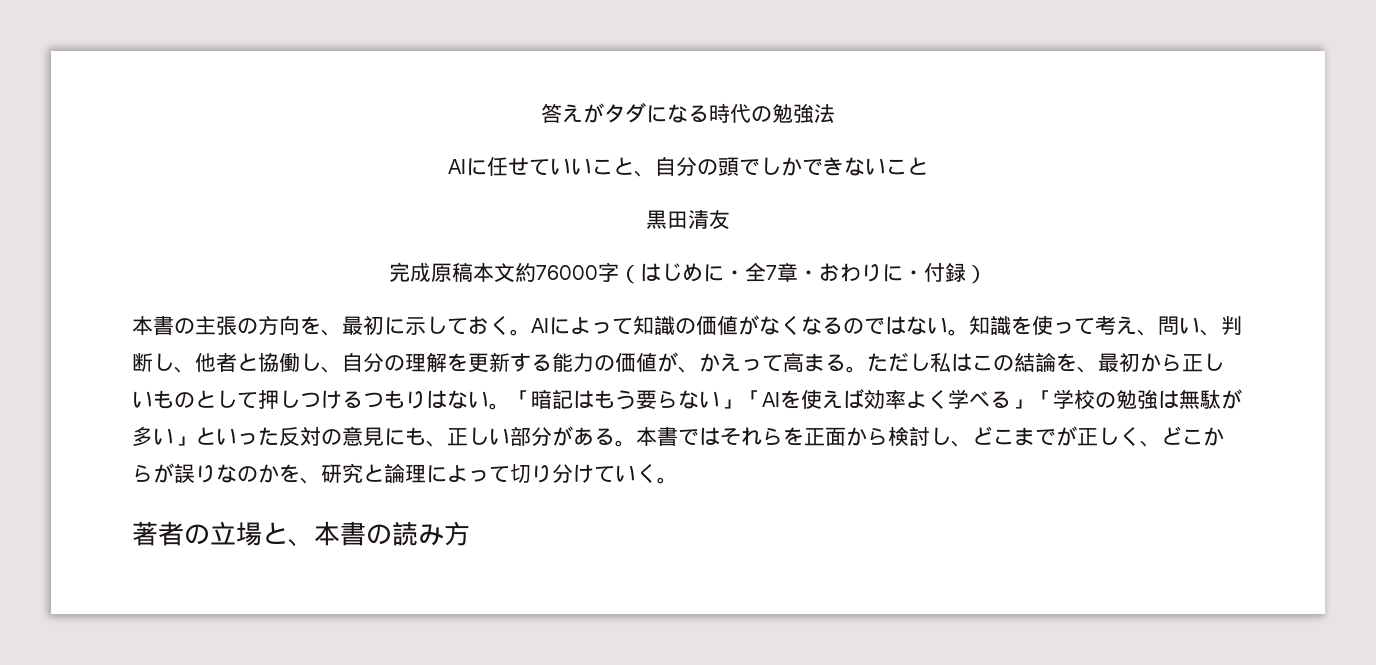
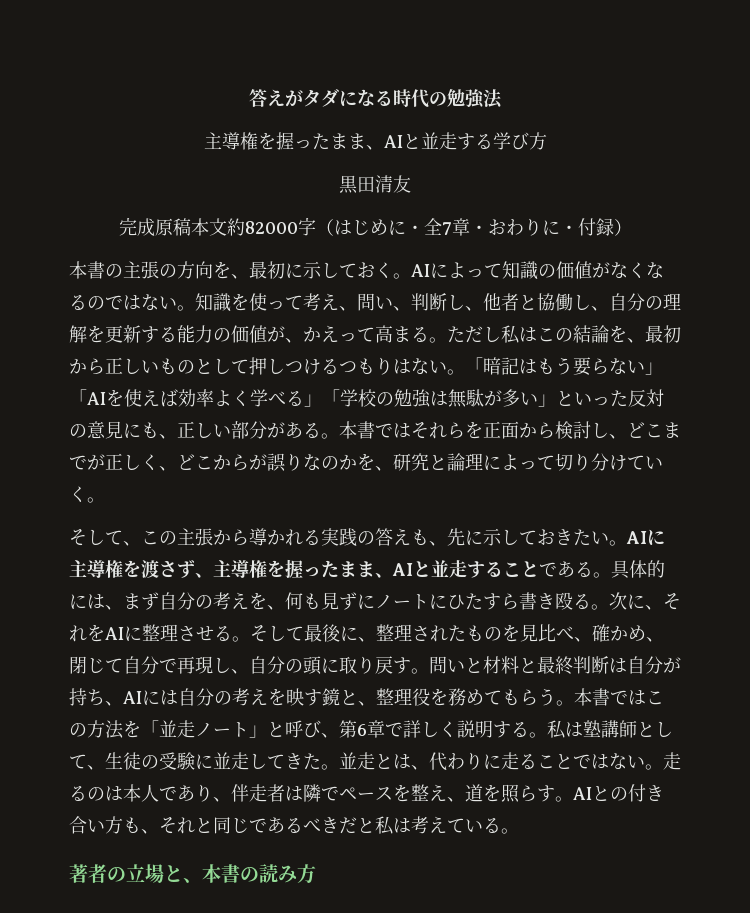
[448,156,928,177] AIに任せていいこと、自分の頭でしかできないこと -> [203,132,547,150] 主導権を握ったまま、AIと並走する学び方
[536,265,598,280] 76000 -> [244,221,298,234] 82000
(678, 480) none -> [69,528,665,547] [69,559,665,579] [69,592,681,610] [69,624,664,642] [69,656,681,675] [69,688,664,706] [69,720,673,739] [69,752,681,771] [69,784,664,803] [69,816,519,835] // そして、この主張から導かれる実践の答えも、先に示しておきたい。AIに主導権を渡さず、主導権を握ったまま、AIと並走することである。具体的には、まず自分の考えを、何も見ずにノートにひたすら書き殴る。次に、それをAIに整理させる。そして最後に、整理されたものを見比べ、確かめ、閉じて自分で再現し、自分の頭に取り戻す。問いと材料と最終判断は自分が持ち、AIには自分の考えを映す鏡と、整理役を務めてもらう。本書ではこの方法を「並走ノート」と呼び、第6章で詳しく説明する。私は塾講師として、生徒の受験に並走してきた。並走とは、代わりに走ることではない。走るのは本人であり、伴走者は隣でペースを整え、道を照らす。AIとの付き合い方も、それと同じであるべきだと私は考えている。

